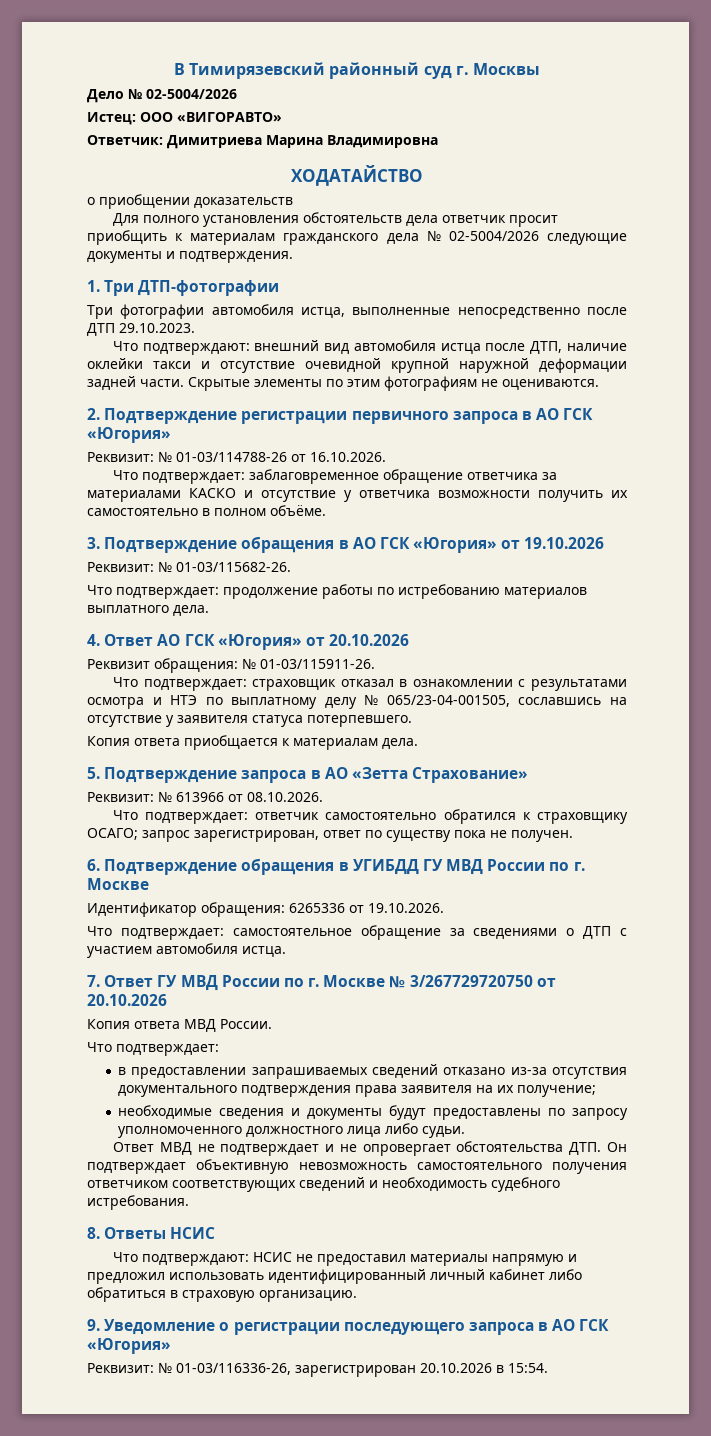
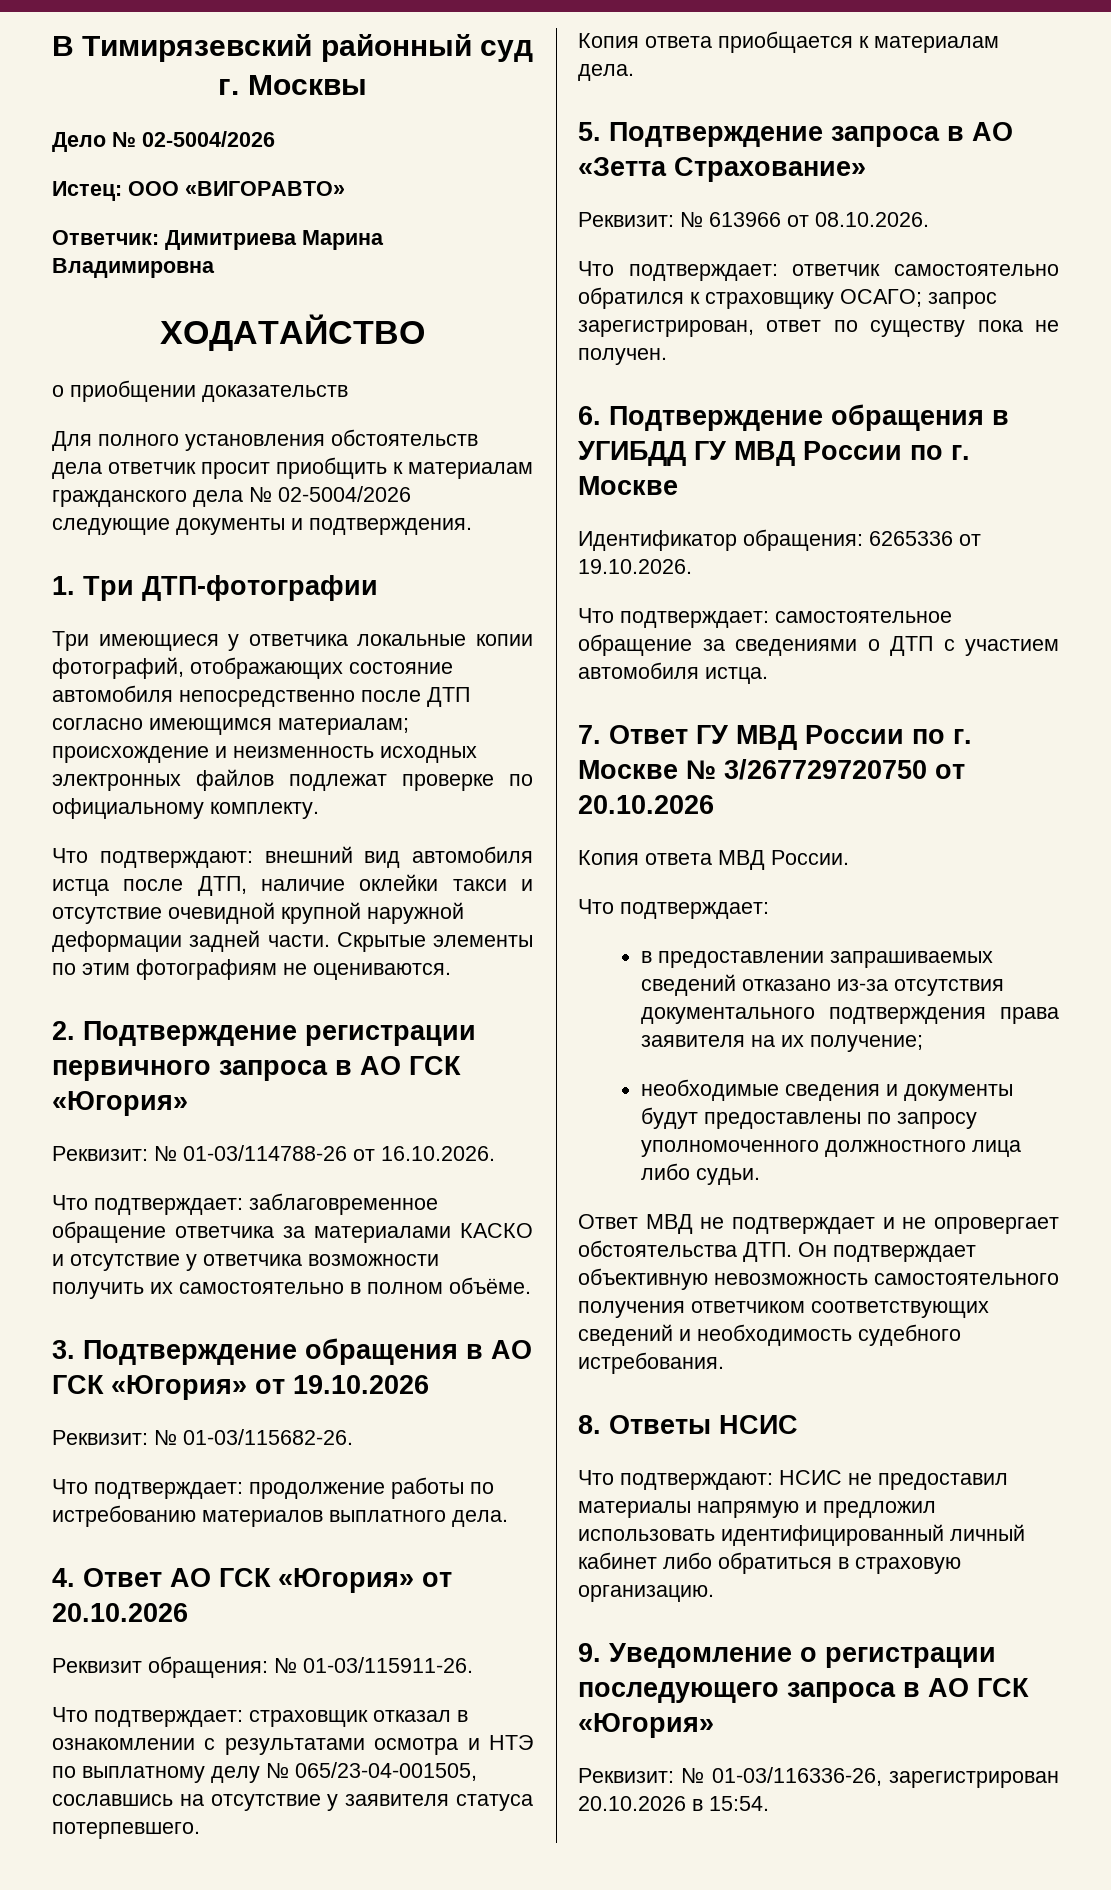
[120,304,627,319] [87,323,195,336] фотографии автомобиля истца, выполненные непосредственно после ДТП 29.10.2023. -> [98,634,533,651] [52,657,453,679] [52,685,470,707] [52,718,409,735] [52,746,477,763] [52,769,533,791] [52,798,319,819] имеющиеся у ответчика локальные копии фотографий, отображающих состояние автомобиля непосредственно после ДТП согласно имеющимся материалам; происхождение и неизменность исходных электронных файлов подлежат проверке по официальному комплекту.

